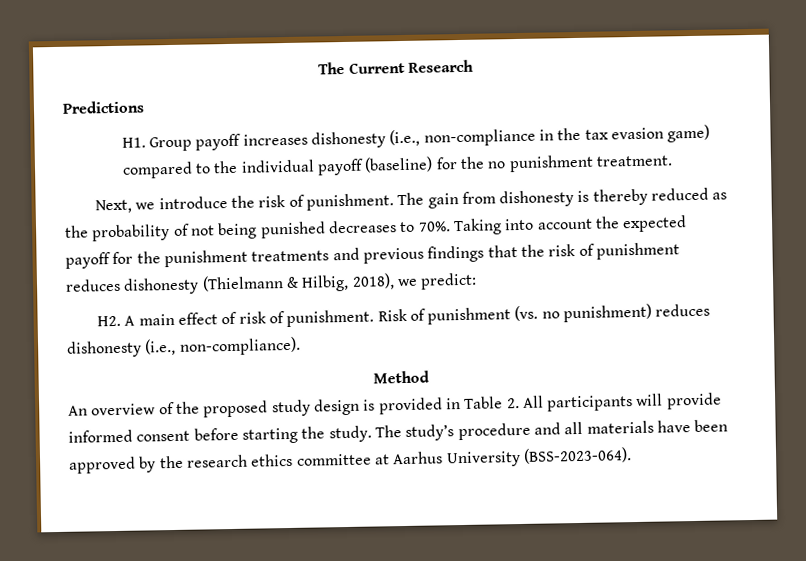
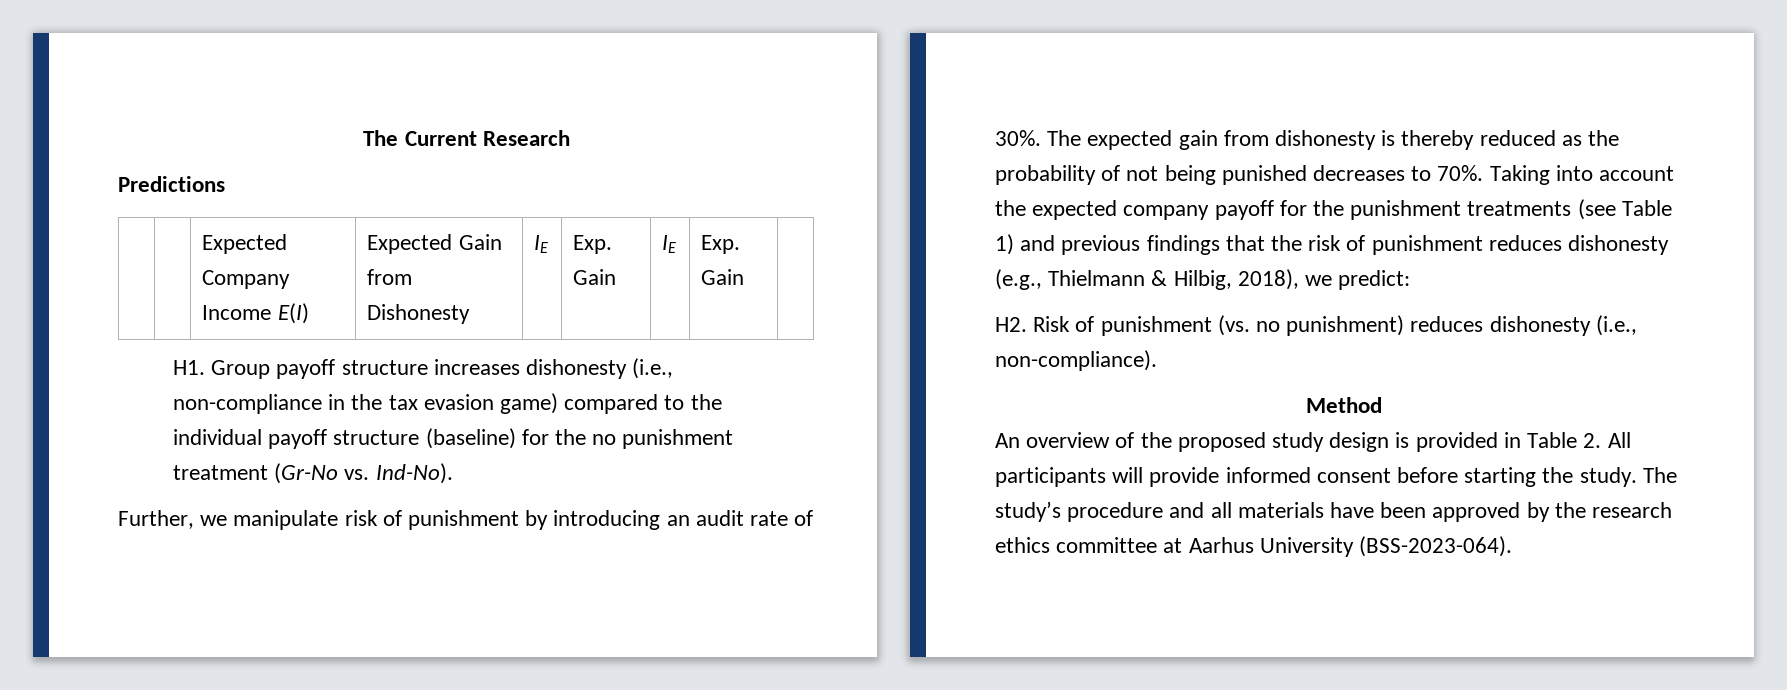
(145, 107) none -> [202,234,288,254] [202,270,291,289] [202,303,309,324] [367,234,502,254] [367,269,413,285] [367,304,471,324] [534,235,549,253] [573,235,613,254] [573,269,617,285] [662,235,677,253] [701,235,741,254] [701,269,745,285] // | | Expected Company Income E(I) | Expected Gain from Dishonesty | IE | Exp. Gain | IE | Exp. Gain |
(242, 142) none -> [341,360,428,375] structure
(364, 167) none -> [333,430,420,445] structure
[595,155,673,167] [94,192,425,214] treatment. // Next, we introduce the risk of punishment. The -> [172,463,453,484] [118,510,814,530] [995,130,1173,150] treatment (Gr-No vs. Ind-No). // Further, we manipulate risk of punishment by introducing an audit rate of 30%. The expected
(688, 224) none -> [1123,205,1210,220] company
(330, 256) none -> [1577,199,1672,220] [995,234,1014,255] (see Table 1)
[201,275,284,292] (Thielmann -> [995,269,1146,290] (e.g., Thielmann
[124,309,375,328] A main effect of risk of punishment. -> (1027, 324) none

